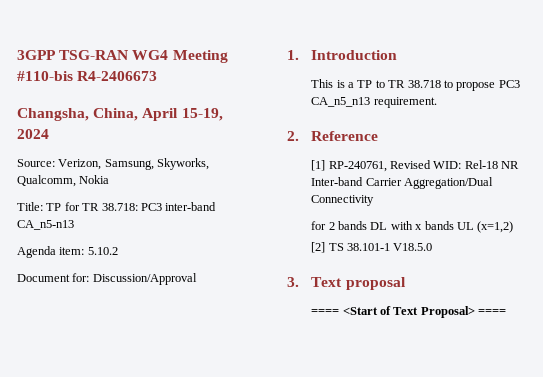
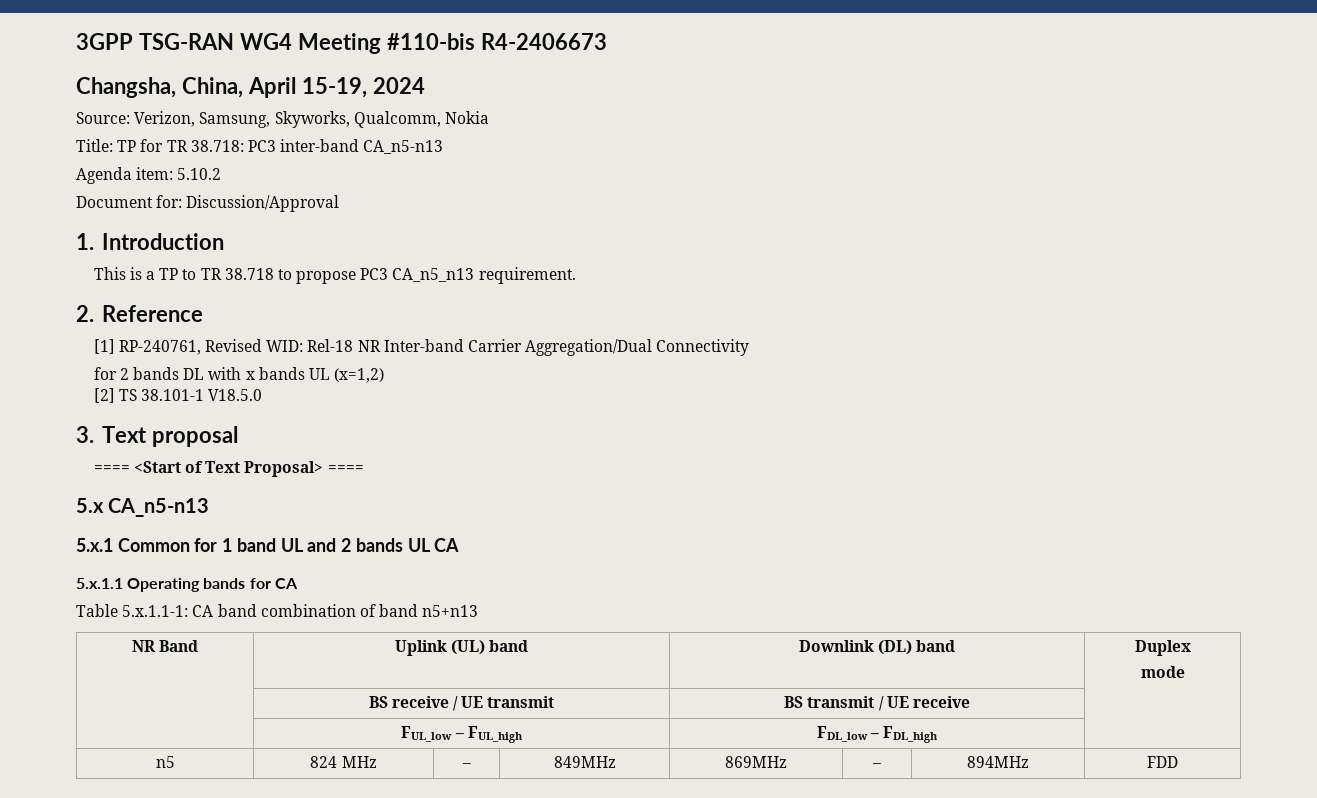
(507, 312) none -> [76,498,210,517] [76,538,460,552] [76,578,298,592] [76,604,479,617] [131,640,199,652] [394,640,529,656] [798,640,956,655] [1134,640,1191,656] [1140,666,1185,678] [368,696,555,711] [784,696,970,711] [401,726,523,743] [816,726,939,743] [155,756,175,768] [310,756,377,768] [461,763,471,768] [553,756,616,768] [725,756,787,768] [872,763,881,768] [967,756,1029,768] [1147,756,1178,768] // 5.x CA_n5-n13 // 5.x.1 Common for 1 band UL and 2 bands UL CA // 5.x.1.1 Operating bands for CA // Table 5.x.1.1-1: CA band combination of band n5+n13 // NR Band | Uplink (UL) band | Downlink (DL) band | Duplex // mode // | BS receive / UE transmit | BS transmit / UE receive | // | FUL_low – FUL_high | FDL_low – FDL_high | // n5 | 824 MHz | – | 849MHz | 869MHz | – | 894MHz | FDD

